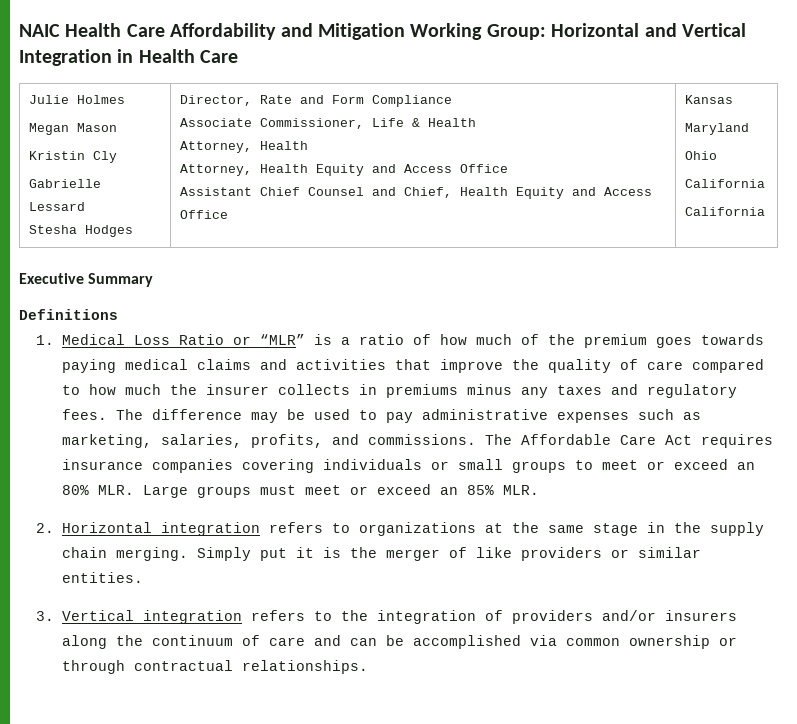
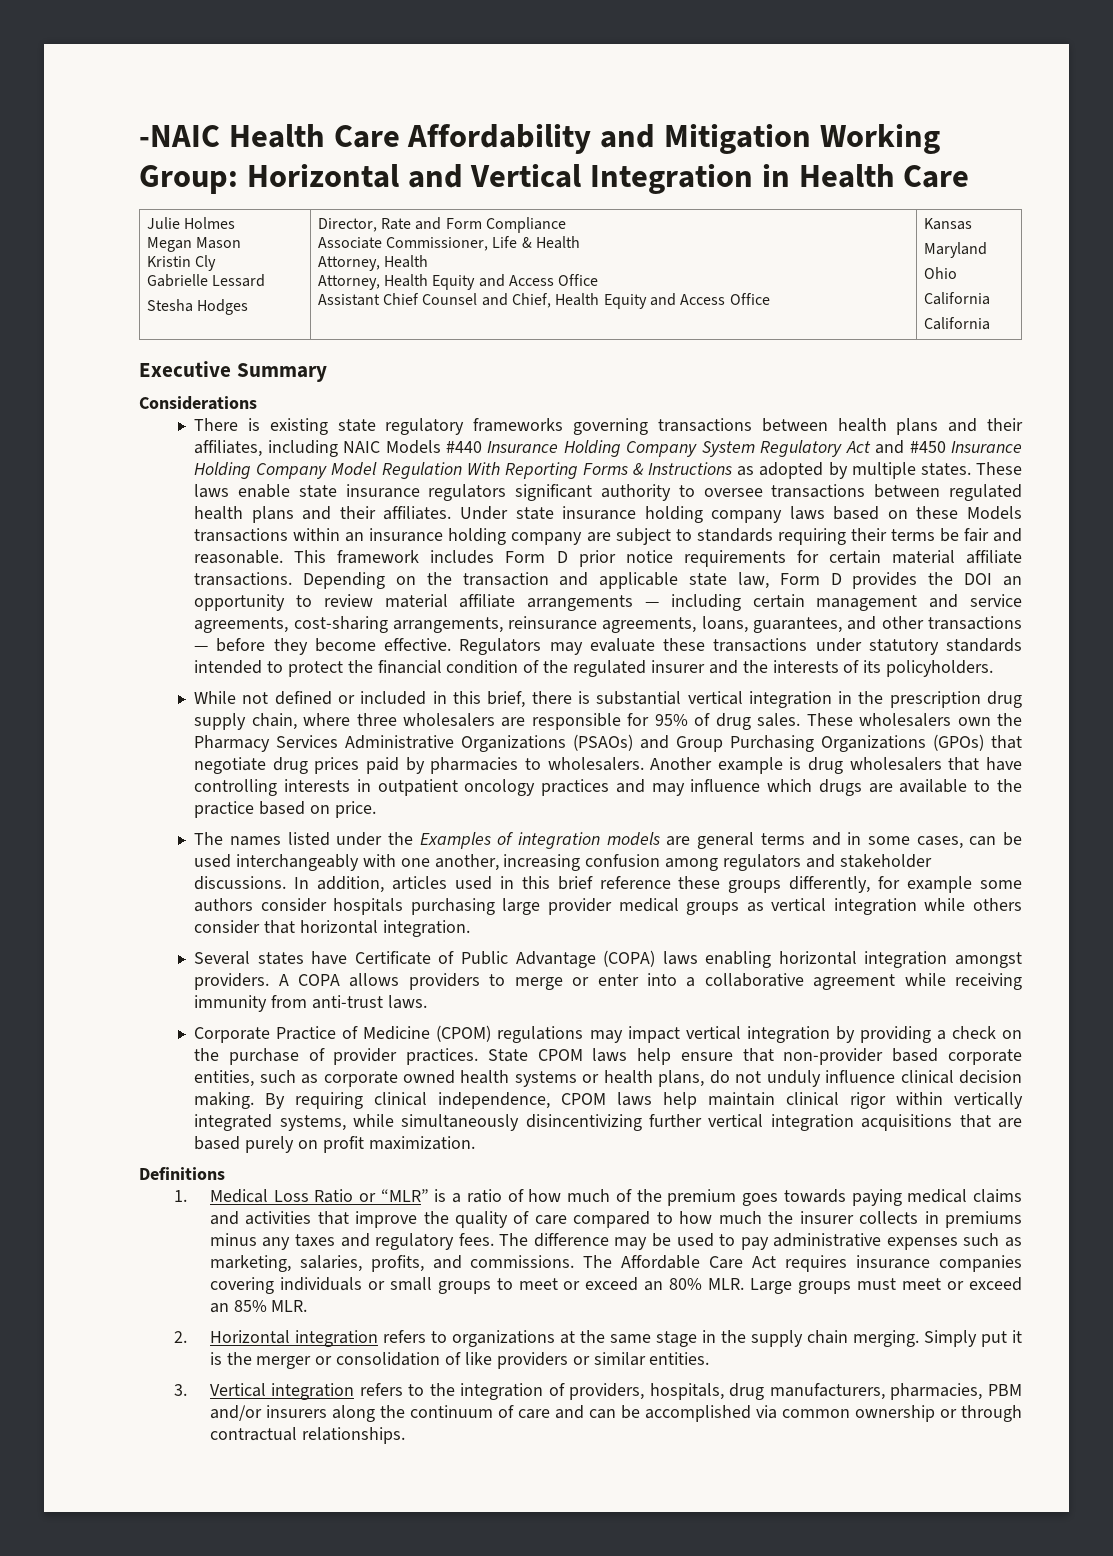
[19,24,60,37] NAIC -> [139,125,220,147] -NAIC
(154, 280) none -> [139,396,257,410] [194,418,1023,435] [194,440,1022,457] [194,462,1023,479] [194,484,1023,501] [194,506,1023,523] [194,528,1022,545] [194,550,1022,567] [194,572,1022,589] [194,594,1023,611] [194,616,1023,633] [194,638,1022,655] [194,660,994,677] [194,691,1022,708] [194,713,1022,730] [194,734,1022,752] [194,757,1023,774] [194,779,1022,796] [194,801,376,818] [194,832,1023,849] [194,854,932,871] [194,876,1022,893] [194,898,1022,915] [194,920,470,937] [194,950,1022,968] [194,973,1022,990] [194,995,427,1012] [194,1025,1023,1043] [194,1048,1023,1065] [194,1070,1022,1087] [194,1092,1023,1109] [194,1114,1022,1131] [194,1136,475,1153] // Considerations // There is existing state regulatory frameworks governing transactions between health plans and their affiliates, including NAIC Models #440 Insurance Holding Company System Regulatory Act and #450 Insurance Holding Company Model Regulation With Reporting Forms & Instructions as adopted by multiple states. These laws enable state insurance regulators significant authority to oversee transactions between regulated health plans and their affiliates. Under state insurance holding company laws based on these Models transactions within an insurance holding company are subject to standards requiring their terms be fair and reasonable. This framework includes Form D prior notice requirements for certain material affiliate transactions. Depending on the transaction and applicable state law, Form D provides the DOI an opportunity to review material affiliate arrangements — including certain management and service agreements, cost-sharing arrangements, reinsurance agreements, loans, guarantees, and other transactions — before they become effective. Regulators may evaluate these transactions under statutory standards intended to protect the financial condition of the regulated insurer and the interests of its policyholders. // While not defined or included in this brief, there is substantial vertical integration in the prescription drug supply chain, where three wholesalers are responsible for 95% of drug sales. These wholesalers own the Pharmacy Services Administrative Organizations (PSAOs) and Group Purchasing Organizations (GPOs) that negotiate drug prices paid by pharmacies to wholesalers. Another example is drug wholesalers that have controlling interests in outpatient oncology practices and may influence which drugs are available to the practice based on price. // The names listed under the Examples of integration models are general terms and in some cases, can be used interchangeably with one another, increasing confusion among regulators and stakeholder discussions. In addition, articles used in this brief reference these groups differently, for example some authors consider hospitals purchasing large provider medical groups as vertical integration while others consider that horizontal integration. // Several states have Certificate of Public Advantage (COPA) laws enabling horizontal integration amongst providers. A COPA allows providers to merge or enter into a collaborative agreement while receiving immunity from anti-trust laws. // Corporate Practice of Medicine (CPOM) regulations may impact vertical integration by providing a check on the purchase of provider practices. State CPOM laws help ensure that non-provider based corporate entities, such as corporate owned health systems or health plans, do not unduly influence clinical decision making. By requiring clinical independence, CPOM laws help maintain clinical rigor within vertically integrated systems, while simultaneously disincentivizing further vertical integration acquisitions that are based purely on profit maximization.
(440, 555) none -> [315,1352,441,1366] or consolidation
[511,610,593,624] providers -> [569,1383,1022,1400] providers, hospitals, drug manufacturers, pharmacies, PBM

